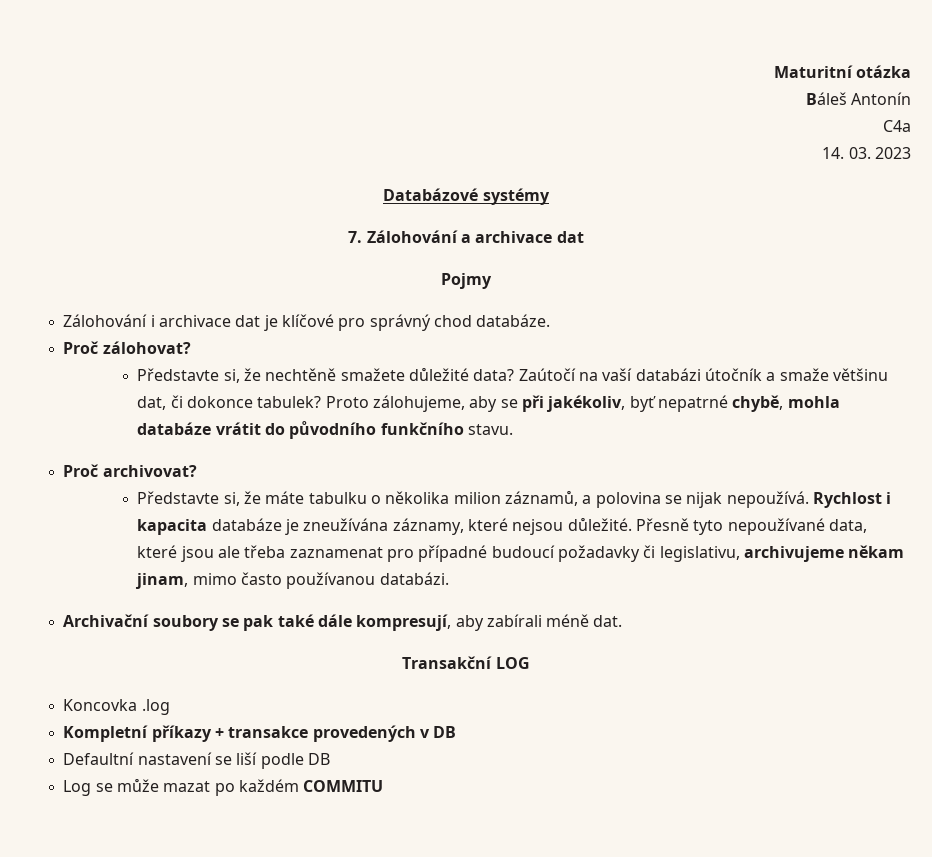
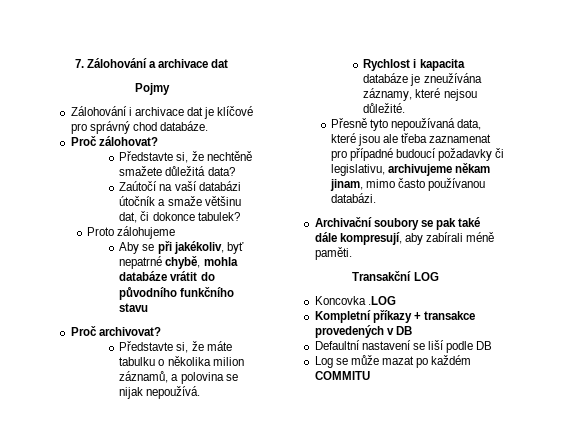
[773,65,912,78] [805,92,912,105] [883,120,911,132] [822,147,912,159] [383,188,550,205] Maturitní otázka // Báleš Antonín // C4a // 14. 03. 2023 // Databázové systémy // -> (74, 63) none
[408,367,469,381] důležité -> [165,166,206,176] důležitá
(515, 375) none -> (235, 171) //
[325,395,498,412] Proto zálohujeme, aby -> [86,226,176,239] [119,242,140,254] // Proto zálohujeme // Aby
[467,424,513,435] stavu. -> [119,303,149,312] stavu
(809, 499) none -> (201, 392) //
(632, 524) none -> (406, 108) //
[727,518,825,535] nepoužívané -> [391,118,456,131] nepoužívaná
[593,615,623,627] dat. -> [314,247,352,260] paměti.
[141,699,170,715] .log -> [367,296,396,305] .LOG

